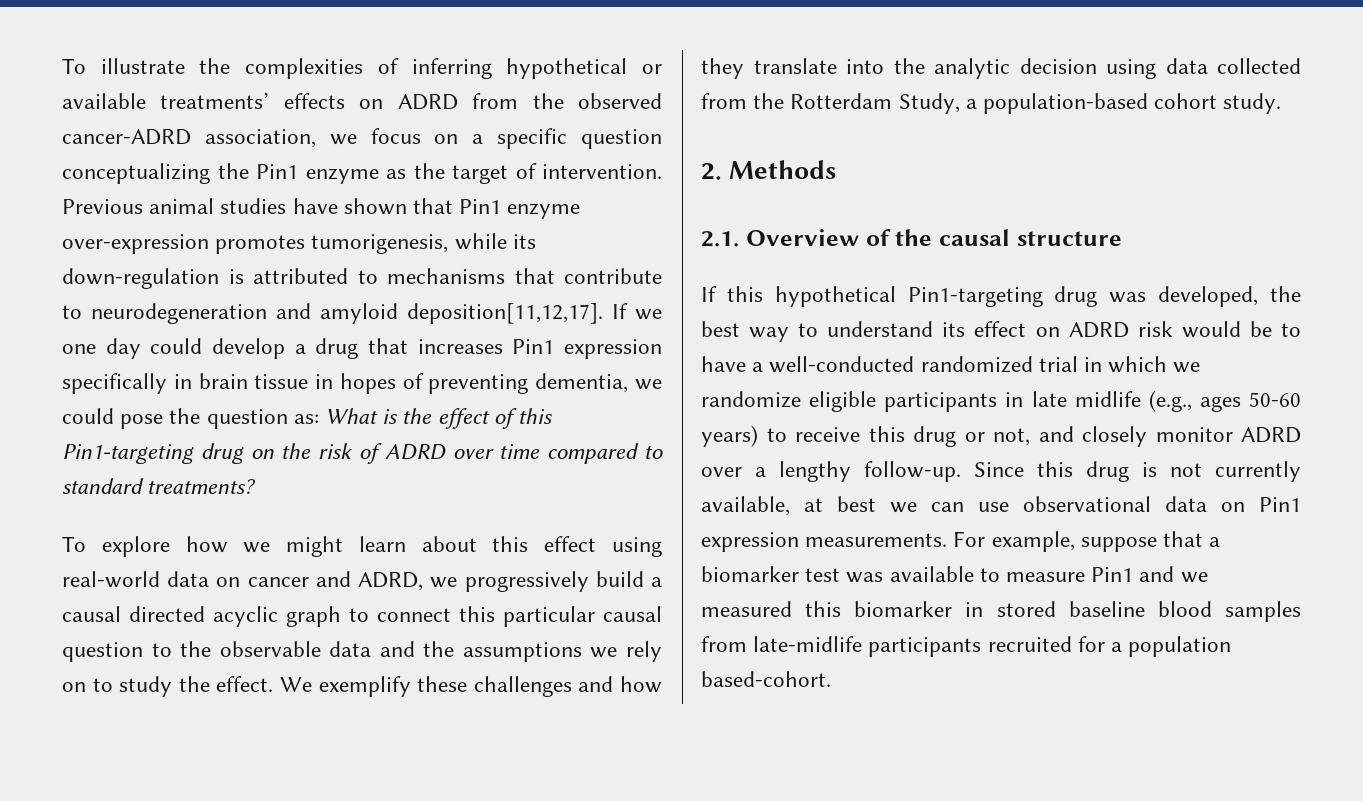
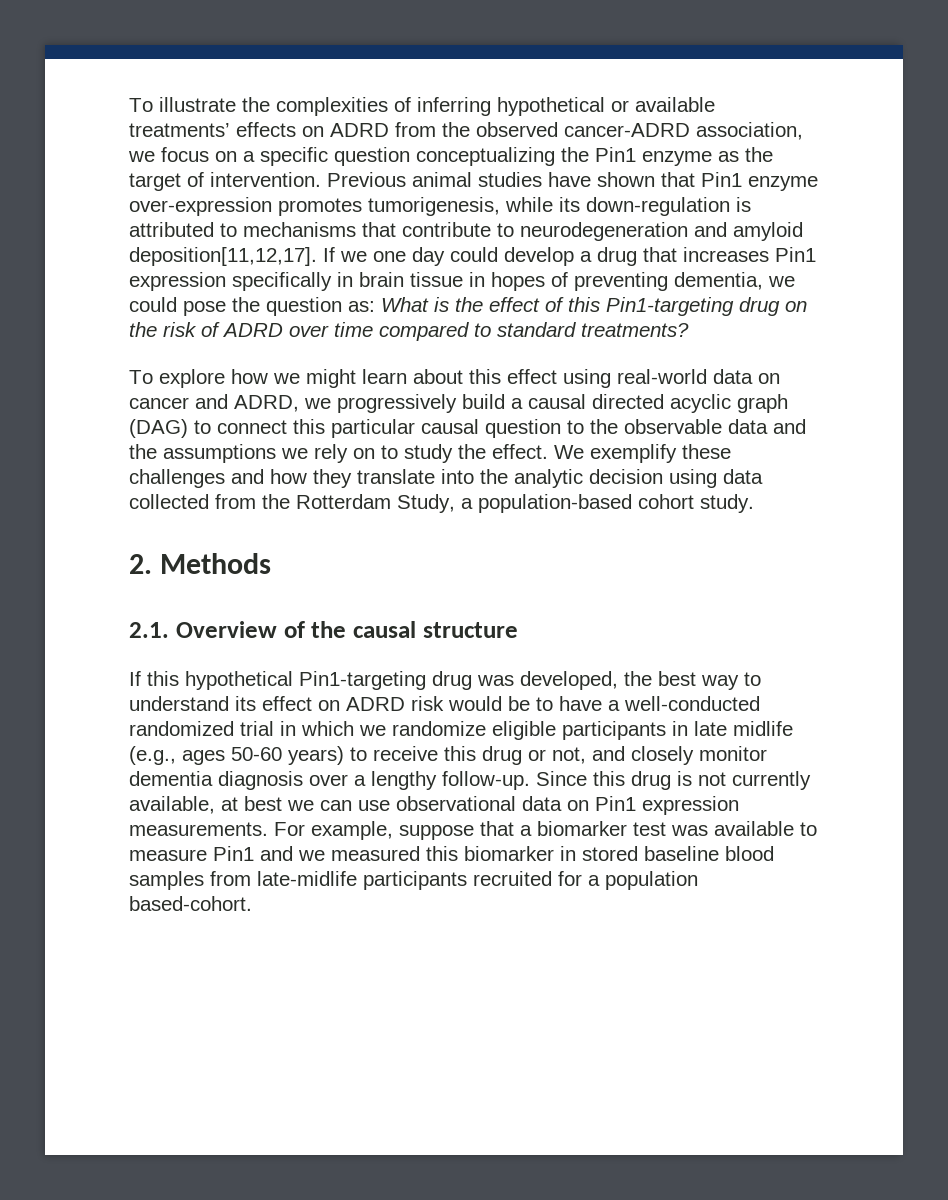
(341, 616) none -> [129,419,188,438] (DAG)
[1241,427,1301,443] ADRD -> [129,771,303,790] dementia diagnosis

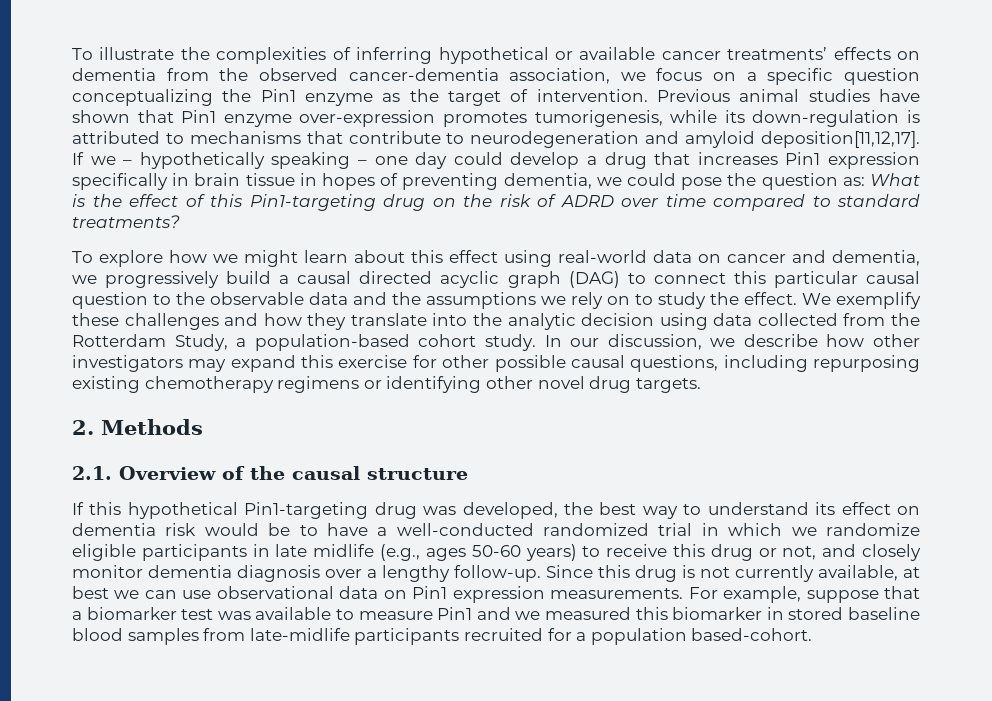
(715, 104) none -> [661,51,721,60] cancer
[330,123,389,137] ADRD -> [72,68,156,81] dementia
[564,123,690,137] cancer-ADRD -> [348,68,499,81] cancer-dementia
(367, 256) none -> [123,152,367,169] – hypothetically speaking –
[234,395,299,412] ADRD, -> [832,250,920,266] dementia,
(754, 503) none -> [544,334,921,350] [72,355,921,372] [72,376,701,393] In our discussion, we describe how other investigators may expand this exercise for other possible causal questions, including repurposing existing chemotherapy regimens or identifying other novel drug targets.
[346,697,405,711] ADRD -> [72,523,156,536] dementia

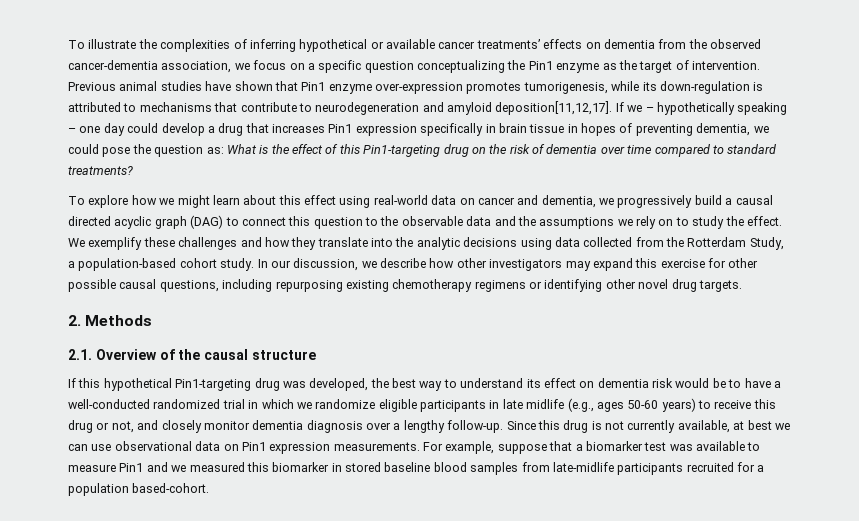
[560,195,614,207] ADRD -> [546,144,598,154] dementia
[773,271,921,288] particular causal -> (311, 221) none
[581,313,655,326] decision -> [463,237,518,247] decisions

